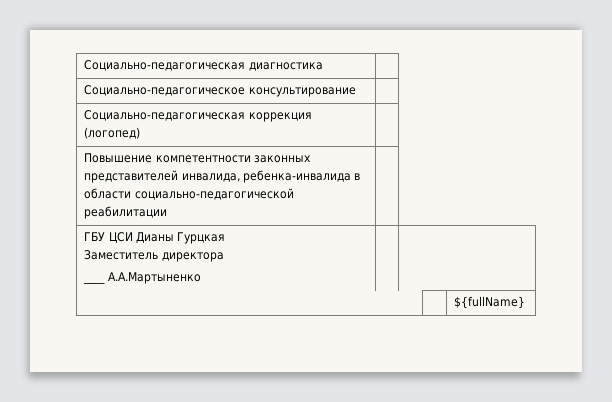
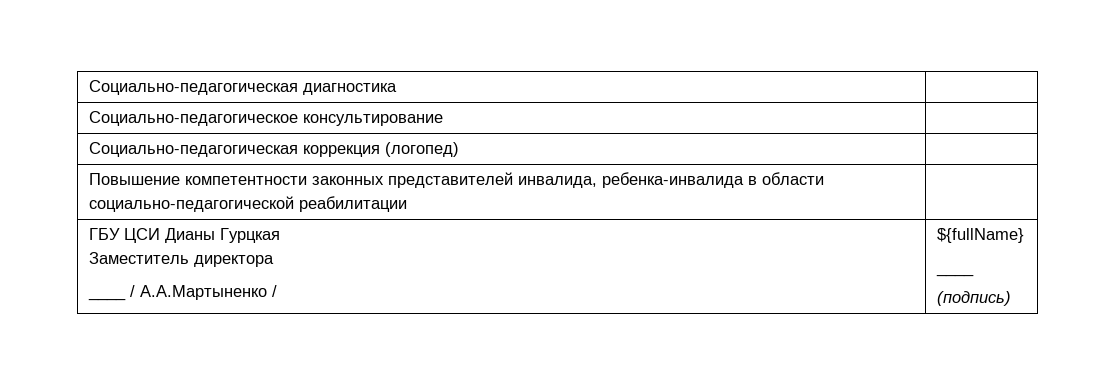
(106, 282) none -> [129,285,135,297] /
(201, 278) | | // | -> [271,285,277,297] /
(526, 302) none -> [935,273,974,277] [936,291,1011,306] // ____ // (подпись)

